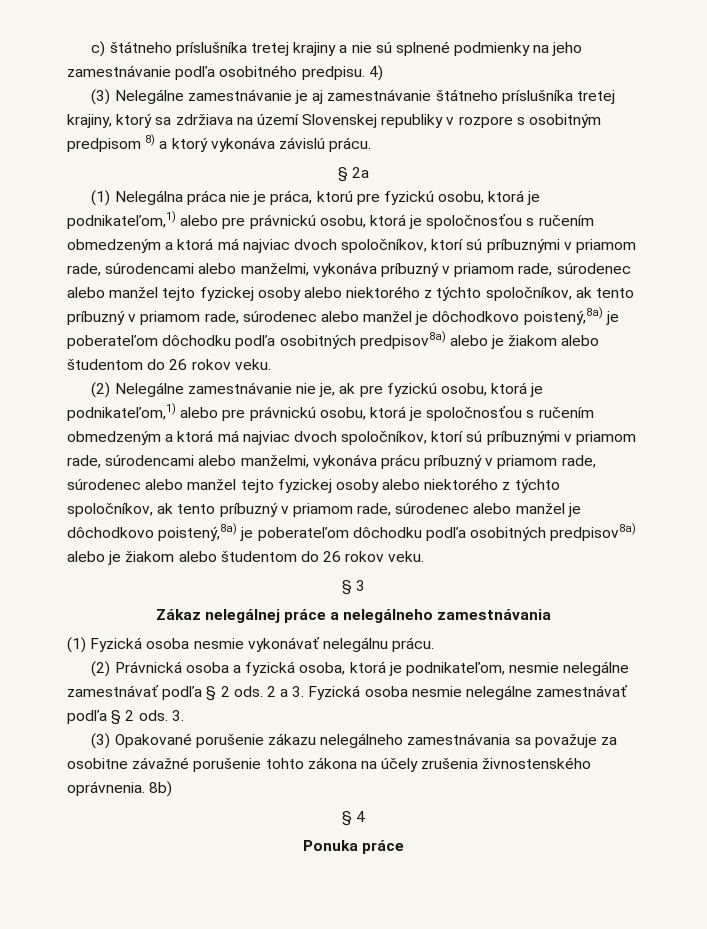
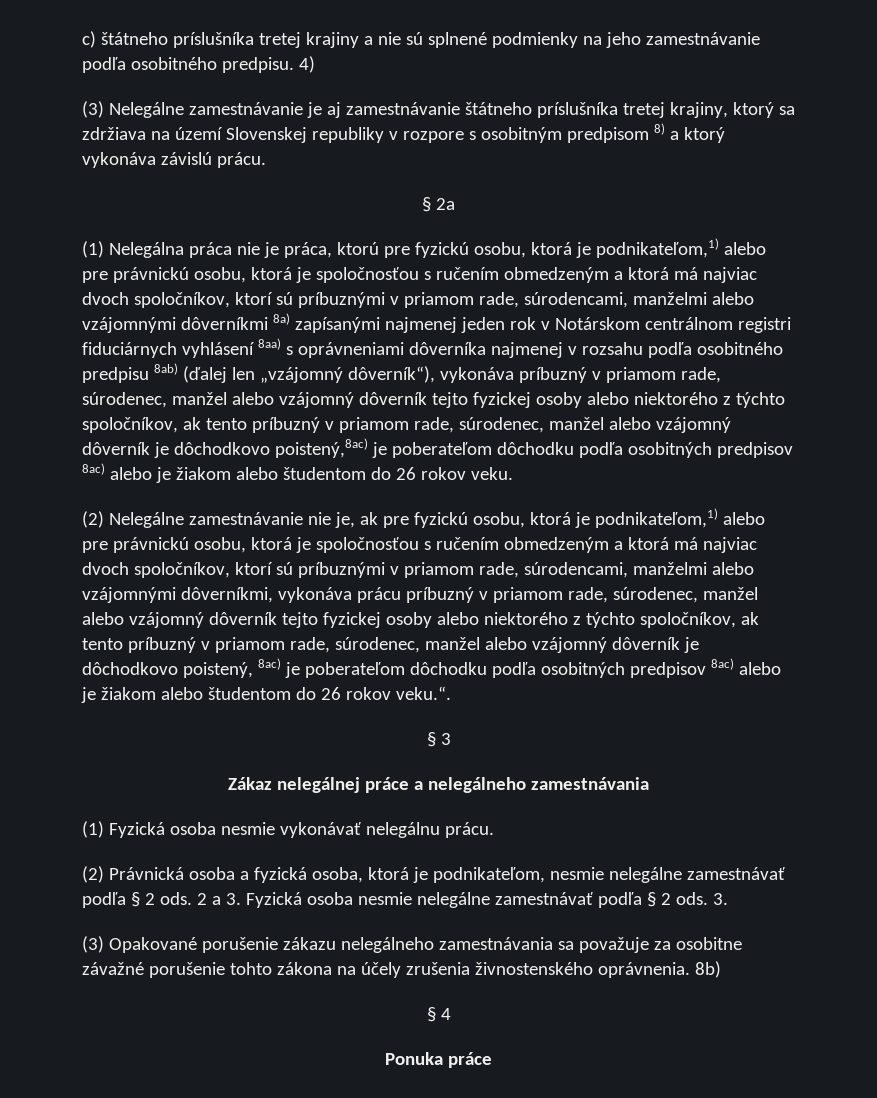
[105,263,309,276] súrodencami alebo manželmi, -> [523,292,754,308] [82,313,791,333] [82,338,783,358] [82,363,435,383] súrodencami, manželmi alebo vzájomnými dôverníkmi 8a) zapísanými najmenej jeden rok v Notárskom centrálnom registri fiduciárnych vyhlásení 8aa) s oprávneniami dôverníka najmenej v rozsahu podľa osobitného predpisu 8ab) (ďalej len „vzájomný dôverník“),
[556,263,631,274] [67,287,159,298] súrodenec alebo manžel -> [82,392,427,408] súrodenec, manžel alebo vzájomný dôverník
[242,307,619,325] [67,331,446,349] súrodenec alebo manžel je dôchodkovo poistený,8a) je poberateľom dôchodku podľa osobitných predpisov8a) -> [458,417,731,433] [82,438,793,458] [82,463,105,475] súrodenec, manžel alebo vzájomný dôverník je dôchodkovo poistený,8ac) je poberateľom dôchodku podľa osobitných predpisov 8ac)
[105,455,309,468] súrodencami alebo manželmi, -> [523,562,754,578] [82,587,273,603] súrodencami, manželmi alebo vzájomnými dôverníkmi,
[67,479,237,490] súrodenec alebo manžel -> [612,587,758,603] [82,612,277,628] súrodenec, manžel alebo vzájomný dôverník
[395,503,581,517] [67,523,637,541] [67,551,425,565] súrodenec alebo manžel je dôchodkovo poistený,8a) je poberateľom dôchodku podľa osobitných predpisov8a) alebo je žiakom alebo študentom do 26 rokov veku. -> [334,637,699,653] [82,658,781,678] [81,686,451,703] súrodenec, manžel alebo vzájomný dôverník je dôchodkovo poistený, 8ac) je poberateľom dôchodku podľa osobitných predpisov 8ac) alebo je žiakom alebo študentom do 26 rokov veku.“.

